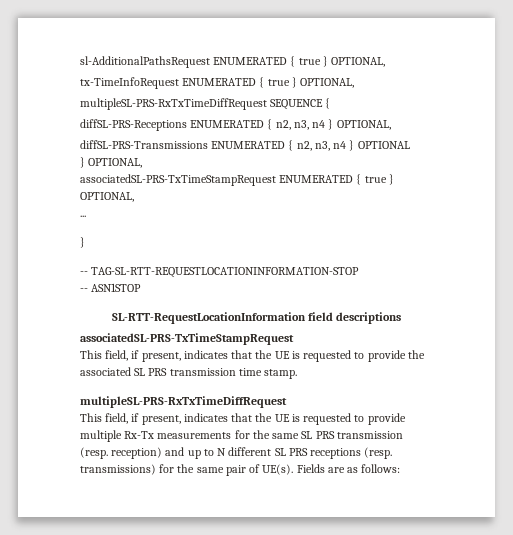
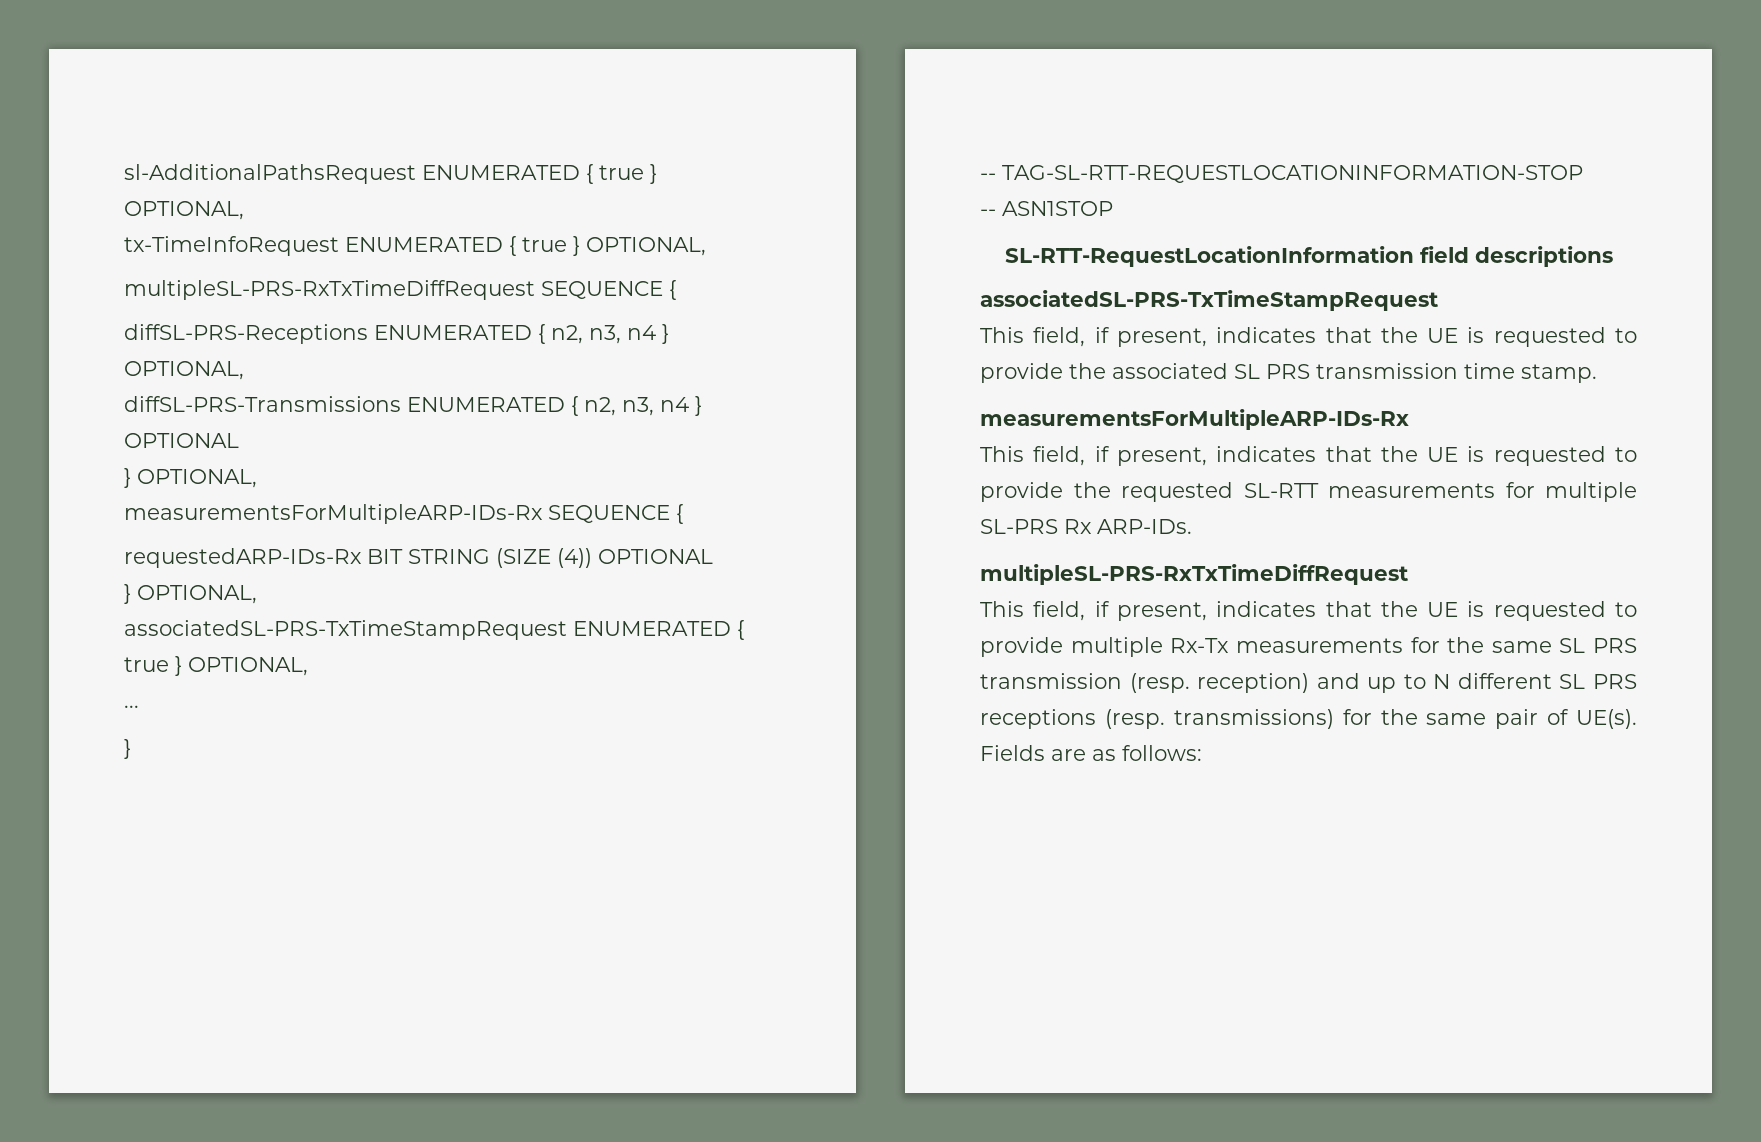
(143, 163) none -> [124,504,683,524] [124,548,713,568] [124,584,257,604] // measurementsForMultipleARP-IDs-Rx SEQUENCE { // requestedARP-IDs-Rx BIT STRING (SIZE (4)) OPTIONAL // } OPTIONAL,
(298, 374) none -> [980,409,1409,430] [980,446,1637,466] [980,482,1637,502] [980,519,1192,534] // measurementsForMultipleARP-IDs-Rx // This field, if present, indicates that the UE is requested to provide the requested SL-RTT measurements for multiple SL-PRS Rx ARP-IDs.

